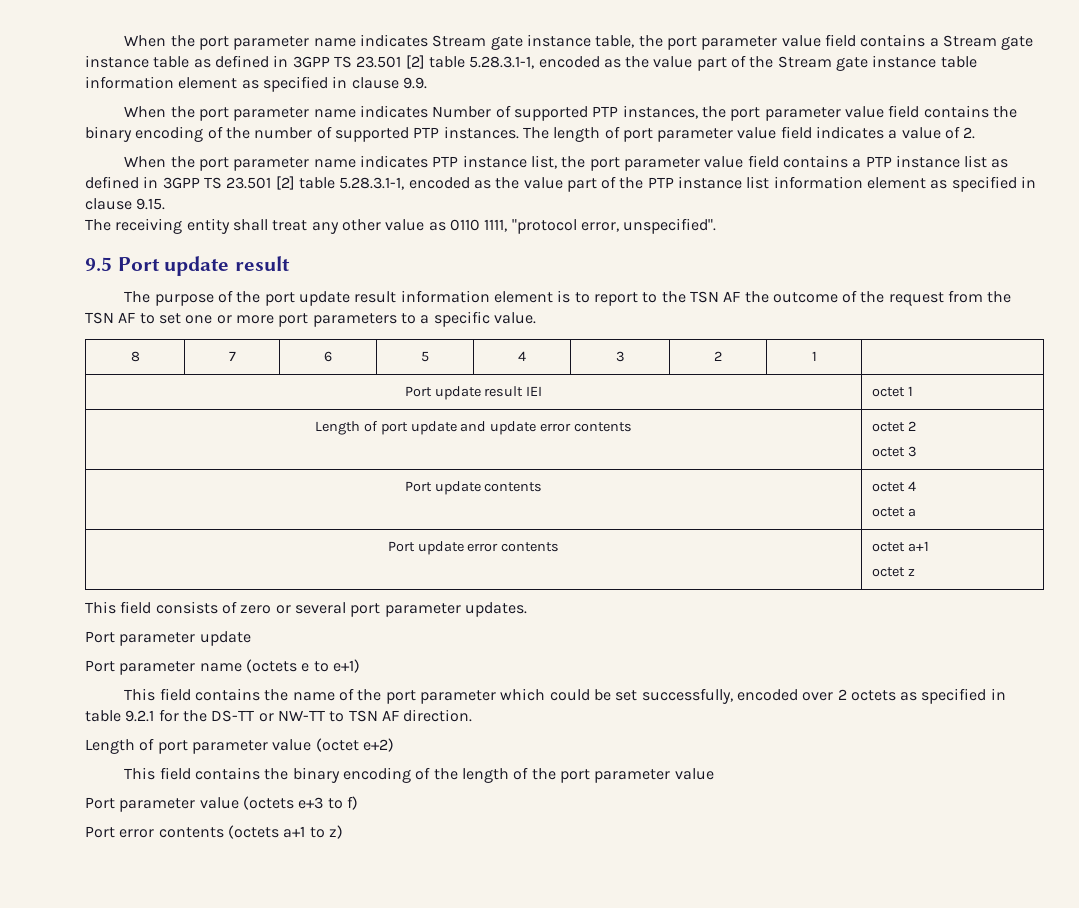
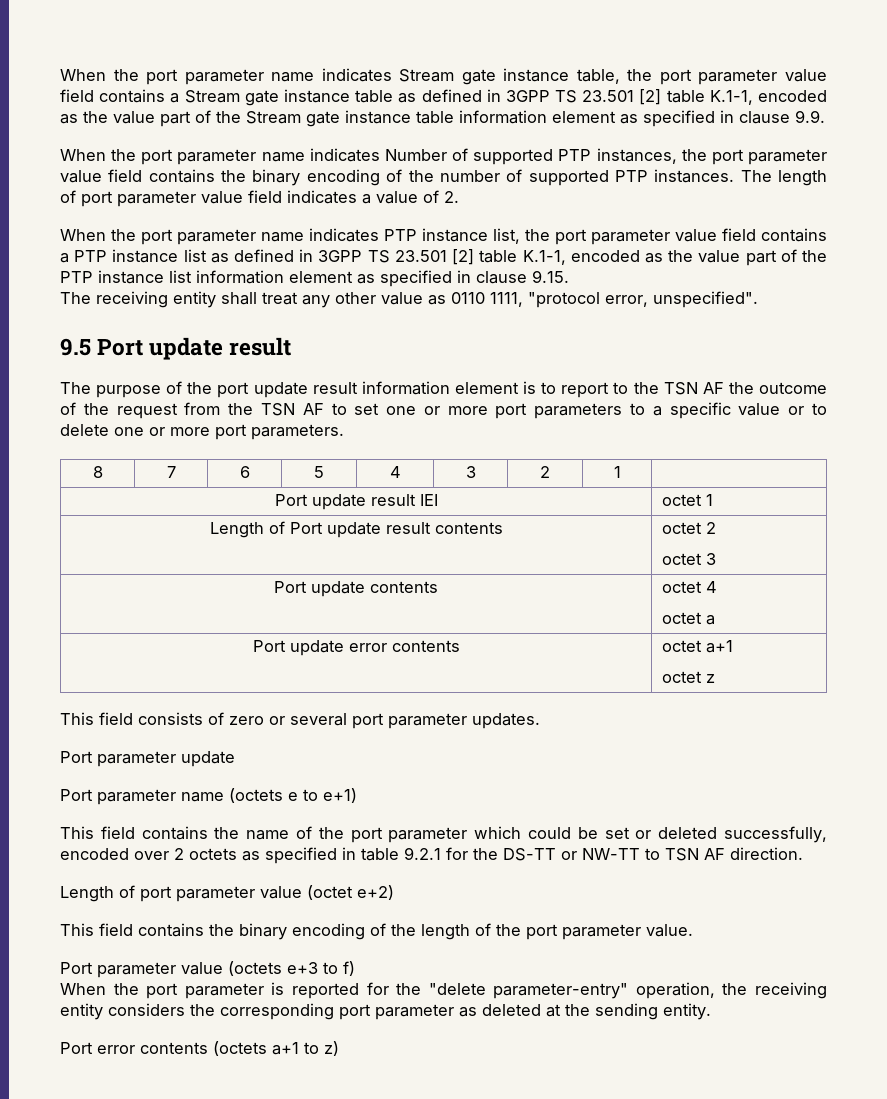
[469,56,535,69] 5.28.3.1-1, -> [709,90,753,105] K.1-1,
[339,177,405,190] 5.28.3.1-1, -> [522,250,566,265] K.1-1,
[493,312,536,324] value. -> [738,403,827,416] [60,424,344,440] value or to delete one or more port parameters.
[380,421,572,435] port update and update error -> [289,522,431,538] Port update result
(638, 695) none -> [635,827,718,839] or deleted
[674,768,714,780] value -> [646,924,693,937] value.
(358, 803) none -> [60,982,828,999] [60,1003,711,1020] // When the port parameter is reported for the "delete parameter-entry" operation, the receiving entity considers the corresponding port parameter as deleted at the sending entity.

